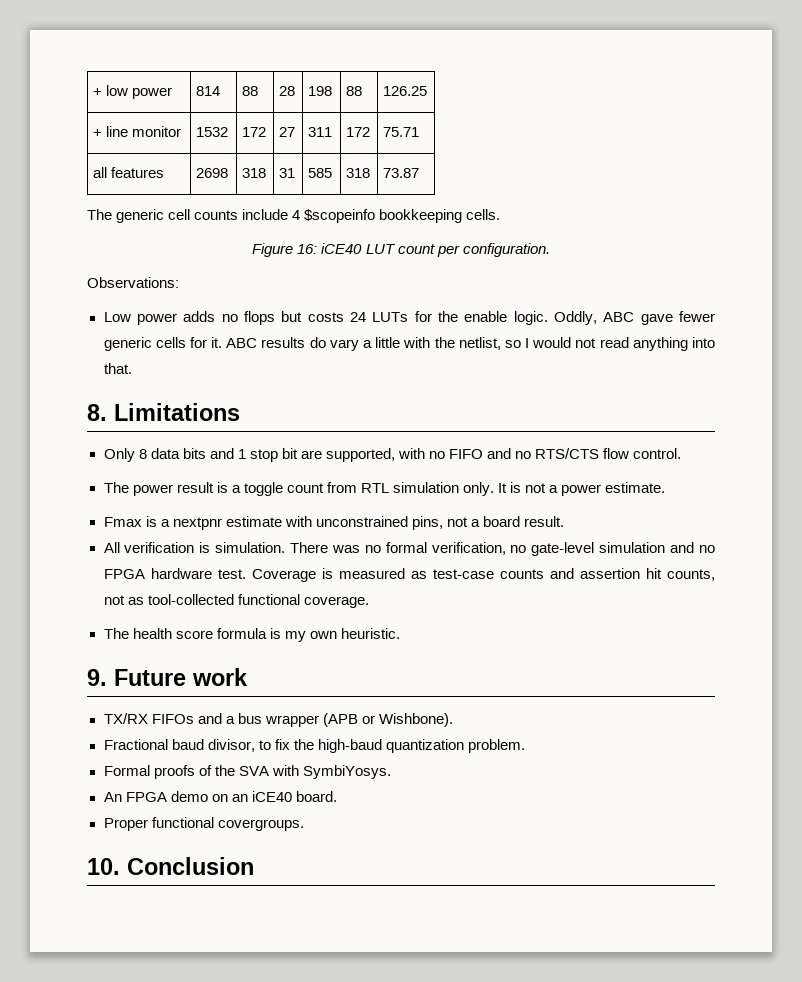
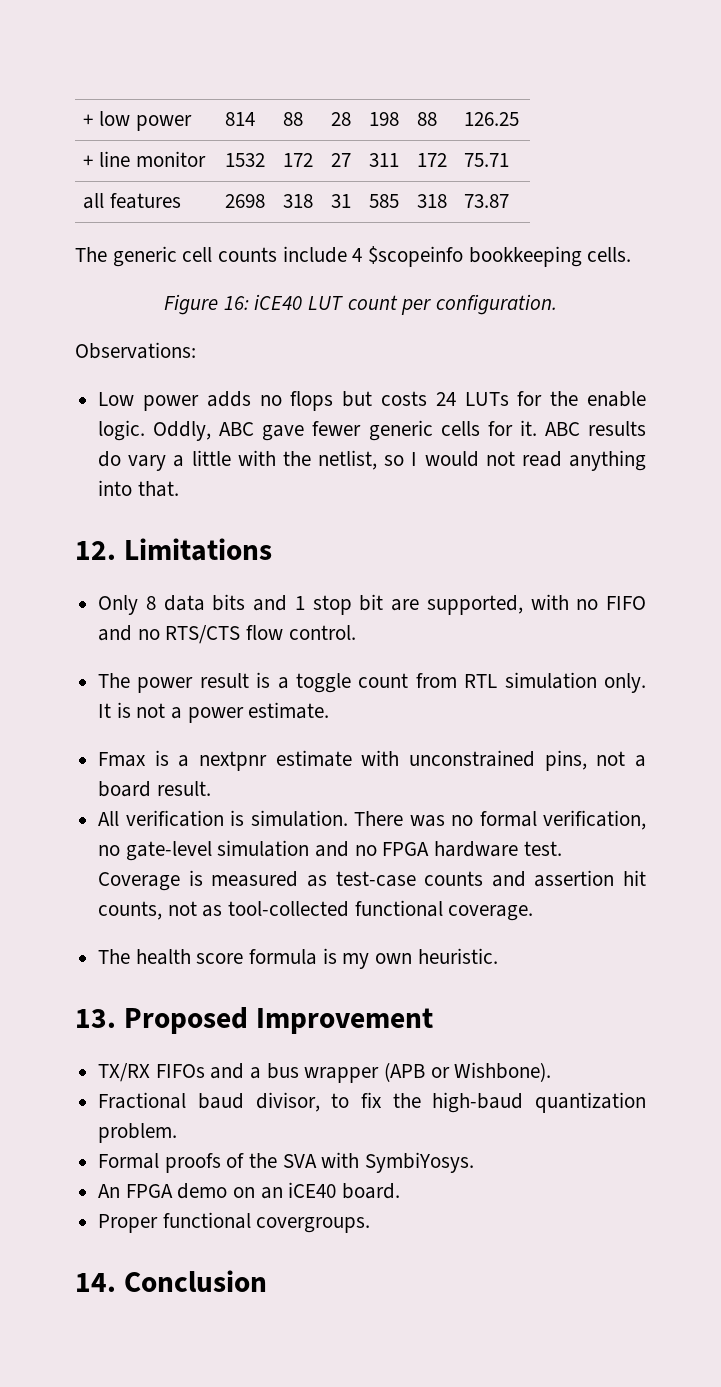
[87,404,107,421] 8. -> [75,541,116,560] 12.
[87,668,248,686] 9. Future work -> [75,1007,433,1034] 13. Proposed Improvement
[87,858,120,875] 10. -> [75,1273,116,1292] 14.

